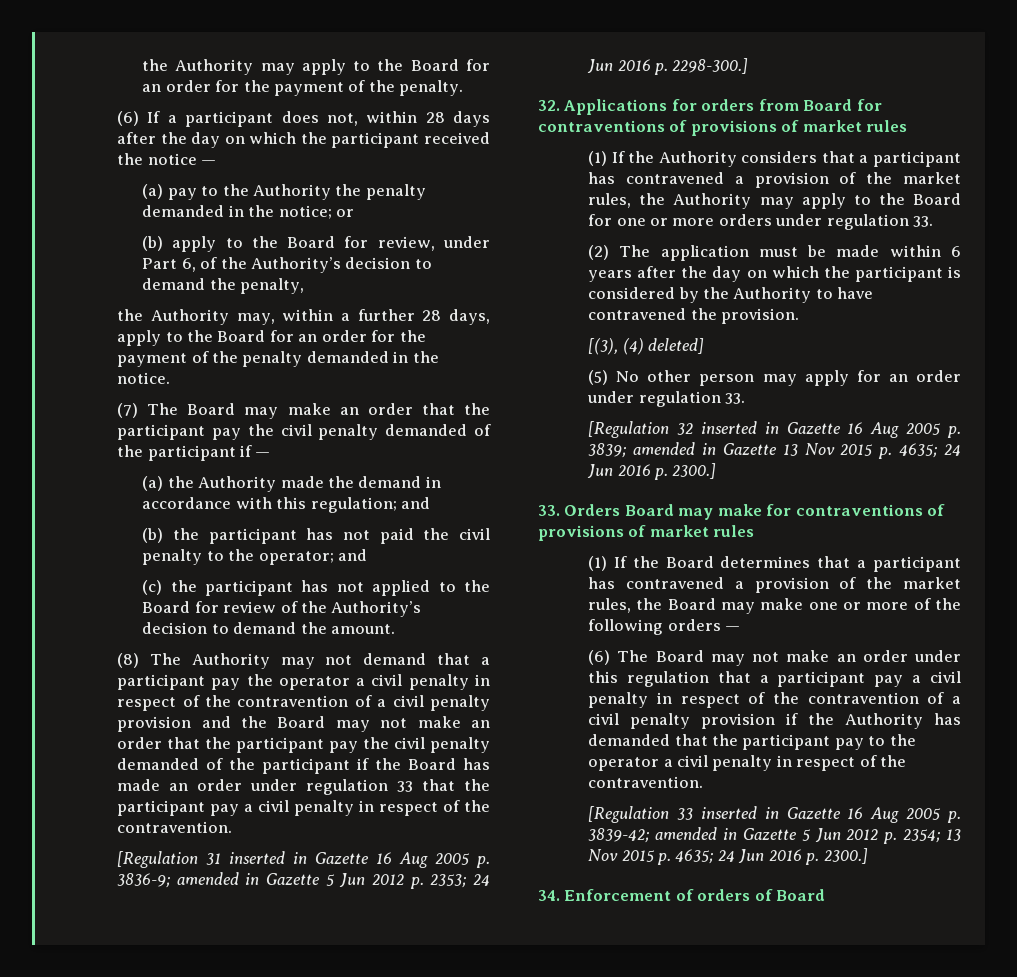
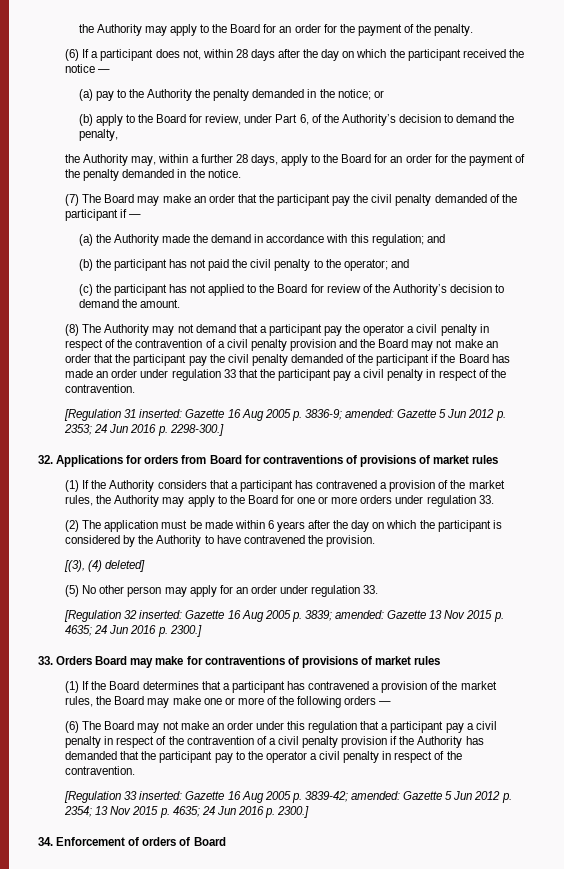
[229,851,308,864] inserted in -> [139,409,183,418] inserted:
[176,872,260,885] amended in -> [345,409,395,418] amended:
[700,421,779,434] inserted in -> [139,610,183,619] inserted:
[632,442,716,455] amended in -> [335,610,385,619] amended:
[700,806,779,819] inserted in -> [139,791,183,800] inserted:
[654,827,737,840] amended in -> [351,791,401,800] amended:

